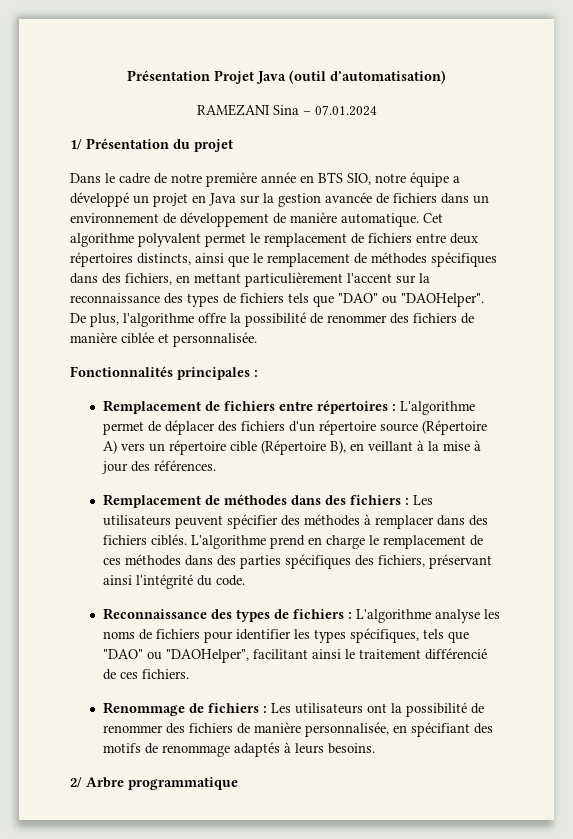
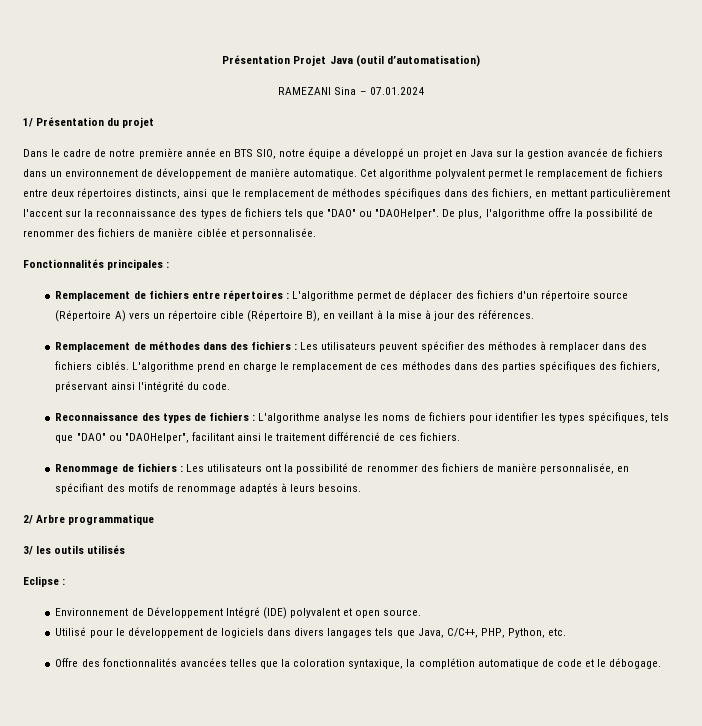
(238, 783) none -> [23,545,126,555] [23,576,66,587] [55,607,422,619] [55,627,567,638] [55,658,662,669] // 3/ les outils utilisés // Eclipse : // Environnement de Développement Intégré (IDE) polyvalent et open source. // Utilisé pour le développement de logiciels dans divers langages tels que Java, C/C++, PHP, Python, etc. // Offre des fonctionnalités avancées telles que la coloration syntaxique, la complétion automatique de code et le débogage.

